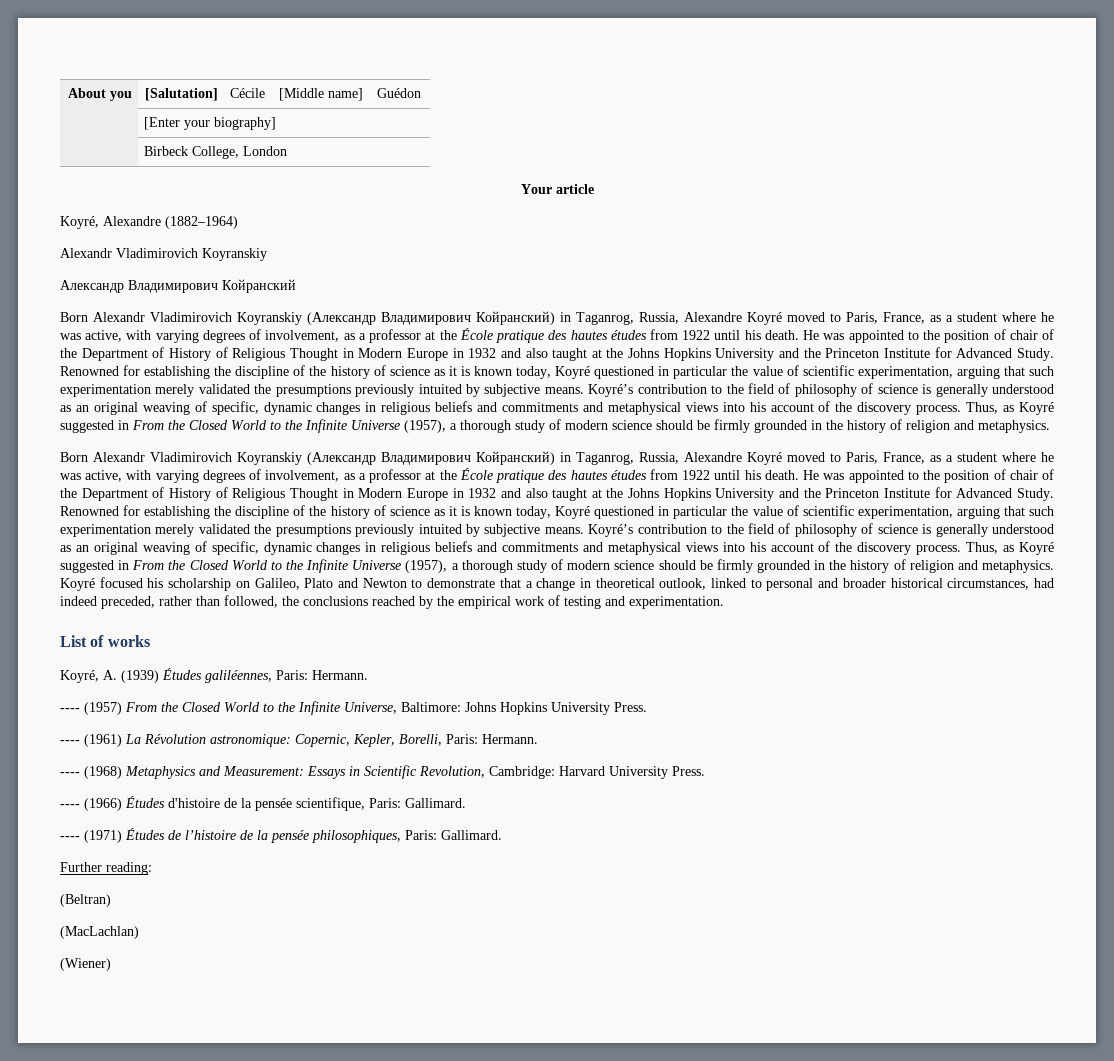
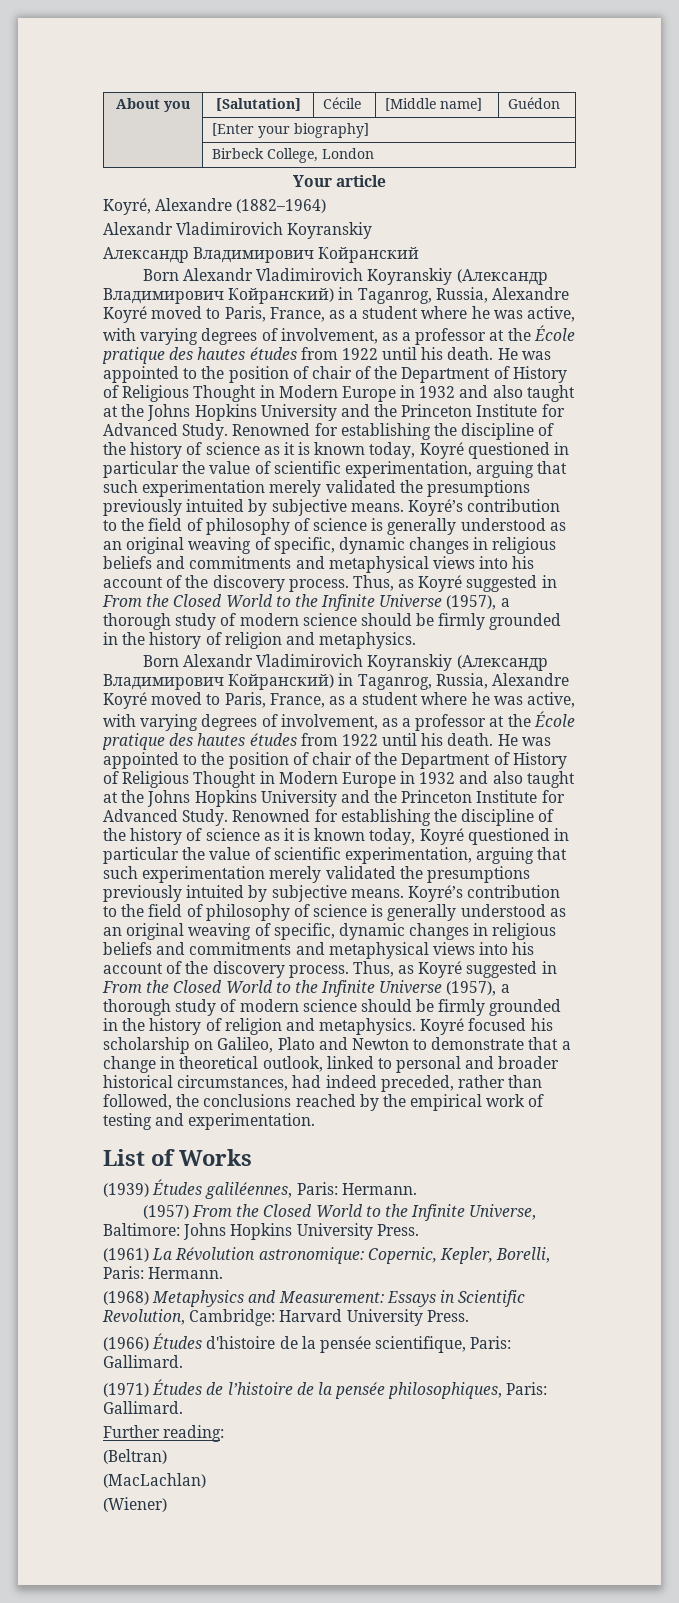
[107,635,150,647] [60,670,117,683] works // Koyré, A. -> [179,1149,252,1166] Works //
[60,708,80,712] ---- -> (417, 1189) none
[60,740,80,744] ---- -> (419, 1230) none
[60,772,80,776] ---- -> (224, 1273) none
[60,804,80,808] ---- -> (469, 1316) none
[60,836,80,840] ---- -> (183, 1361) none

